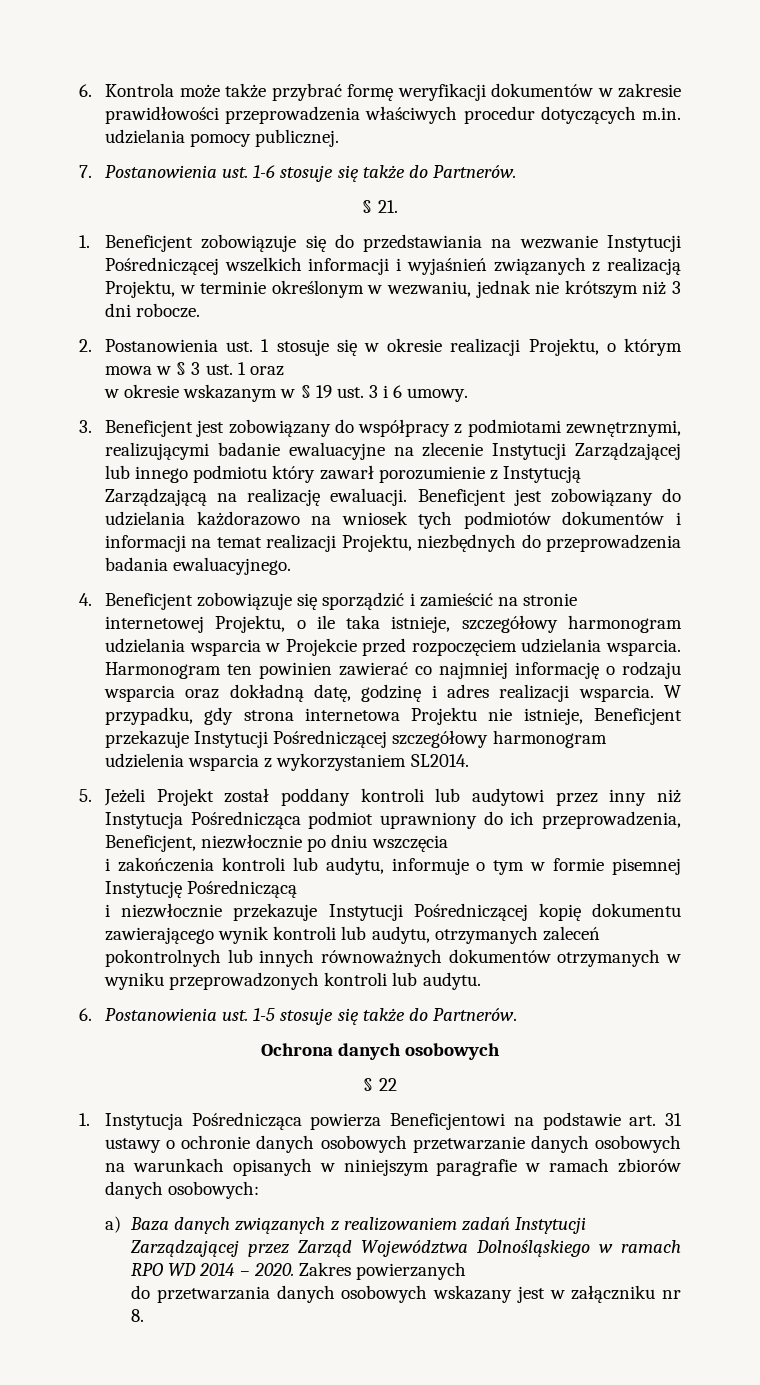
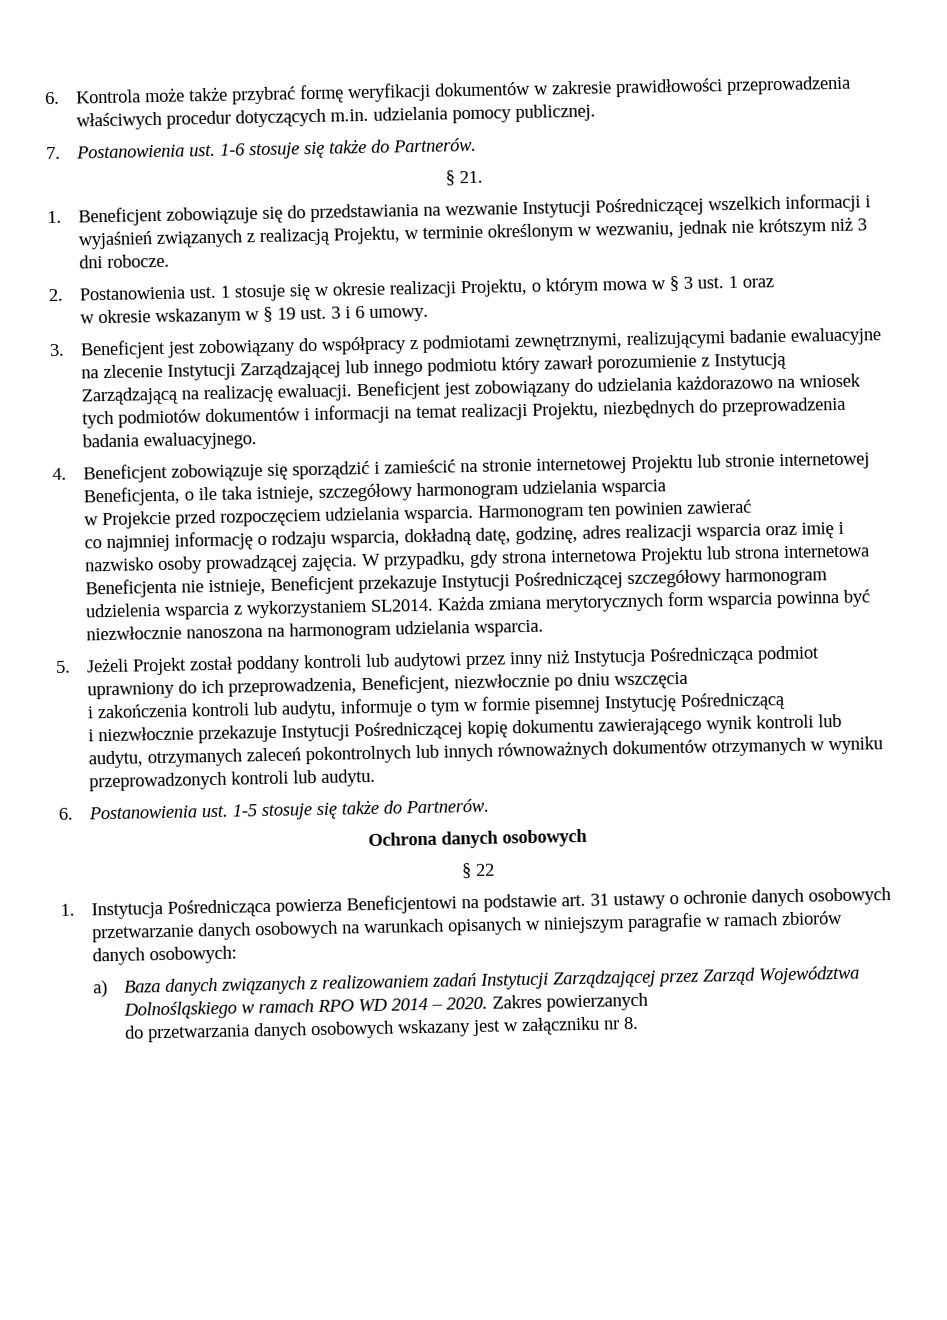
[215,615,286,633] Projektu, -> [631,452,871,473] [83,486,181,507] Projektu lub stronie internetowej Beneficjenta,
(261, 647) none -> (667, 488) //
(409, 669) none -> (753, 506) //
[104,684,654,702] wsparcia oraz dokładną datę, godzinę i adres realizacji wsparcia. -> [330,521,845,548] [84,554,359,575] wsparcia, dokładną datę, godzinę, adres realizacji wsparcia oraz imię i nazwisko osoby prowadzącej zajęcia.
(478, 716) none -> [706,544,871,560] [85,578,178,599] lub strona internetowa Beneficjenta
(469, 760) none -> [437,589,872,613] [86,619,545,641] Każda zmiana merytorycznych form wsparcia powinna być niezwłocznie nanoszona na harmonogram udzielania wsparcia.

